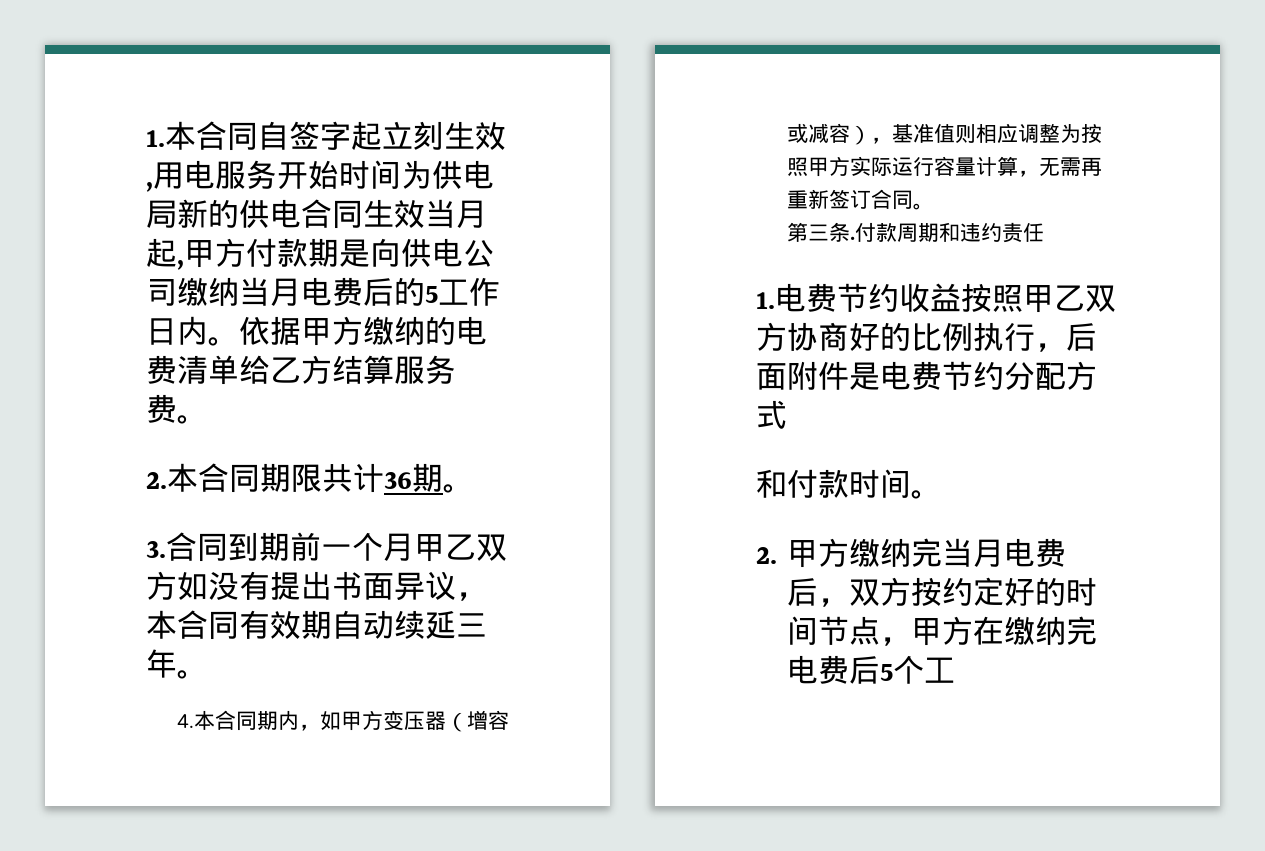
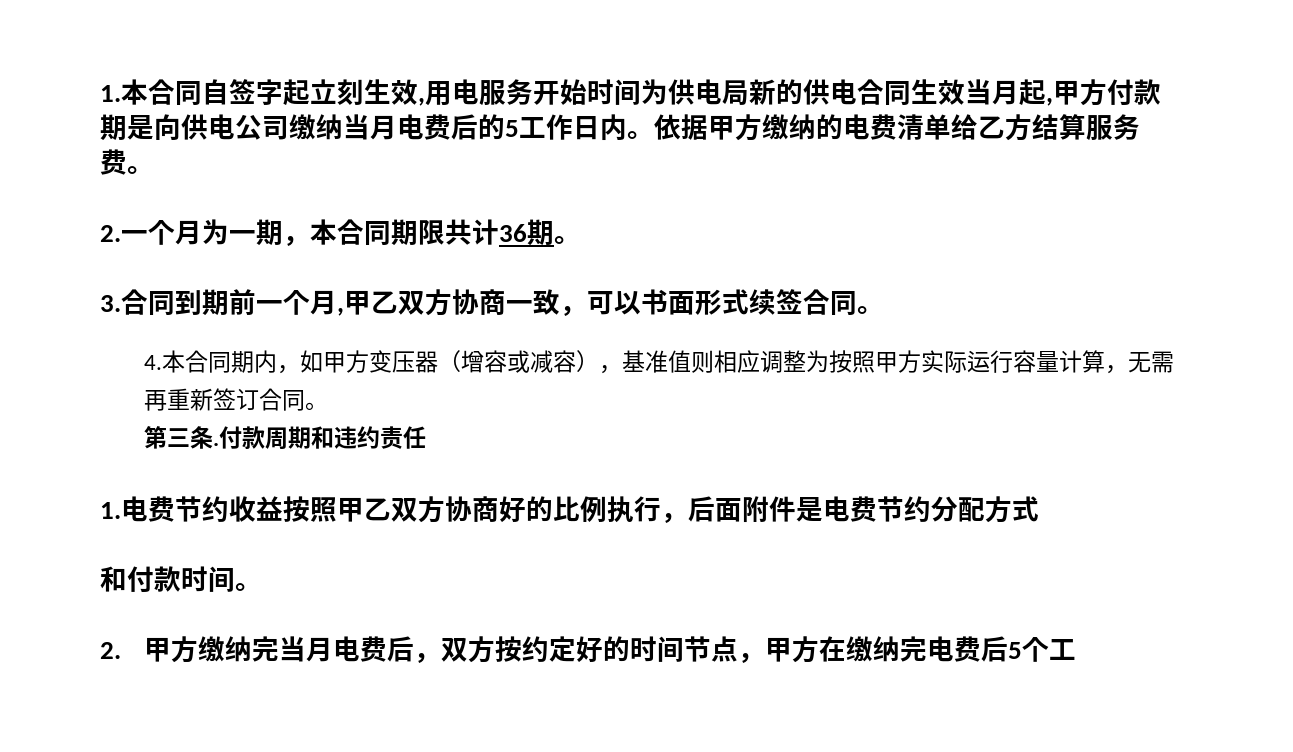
(167, 480) none -> [121,219,310,246] 一个月为一期，
[414,534,507,562] [146,571,487,601] [146,610,487,640] [146,649,177,678] 甲乙双方如没有提出书面异议，本合同有效期自动续延三年 -> [337,289,857,316] ,甲乙双方协商一致，可以书面形式续签合同

